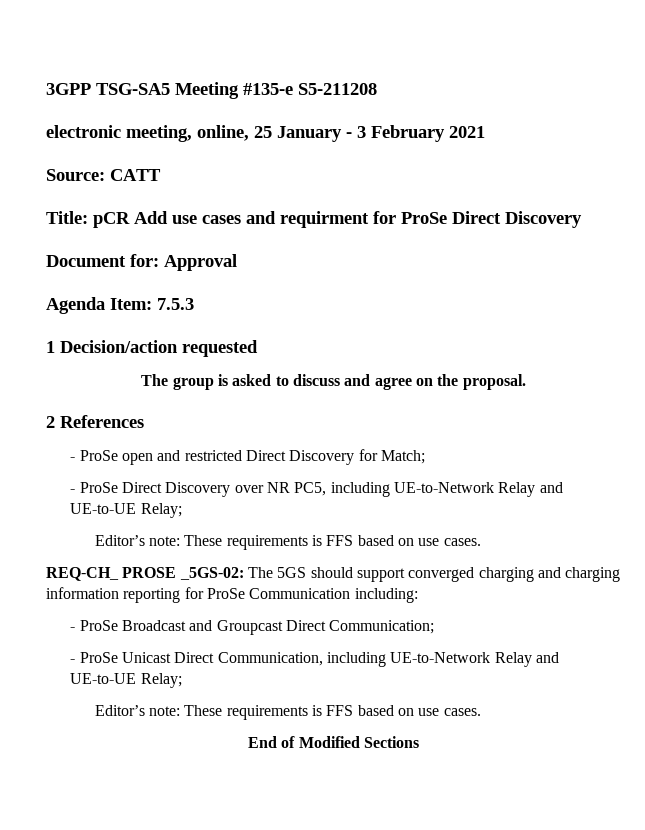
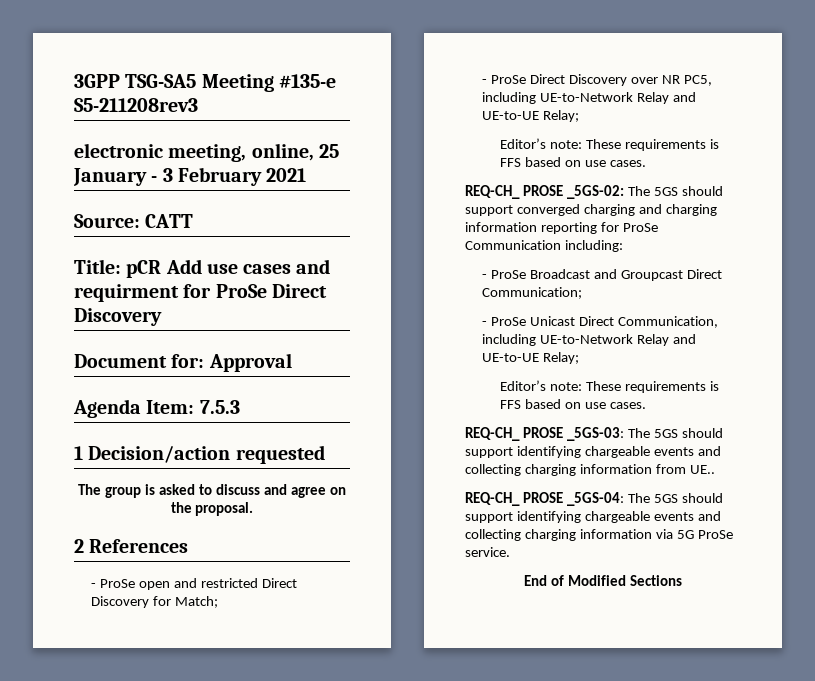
[298,83,377,95] S5-211208 -> [74,98,198,112] S5-211208rev3
(481, 712) none -> [465,427,723,441] [465,446,721,458] [465,464,715,476] [465,492,723,506] [465,511,721,523] [465,529,733,541] [465,547,510,557] // REQ-CH_ PROSE _5GS-03: The 5GS should support identifying chargeable events and collecting charging information from UE.. // REQ-CH_ PROSE _5GS-04: The 5GS should support identifying chargeable events and collecting charging information via 5G ProSe service.

